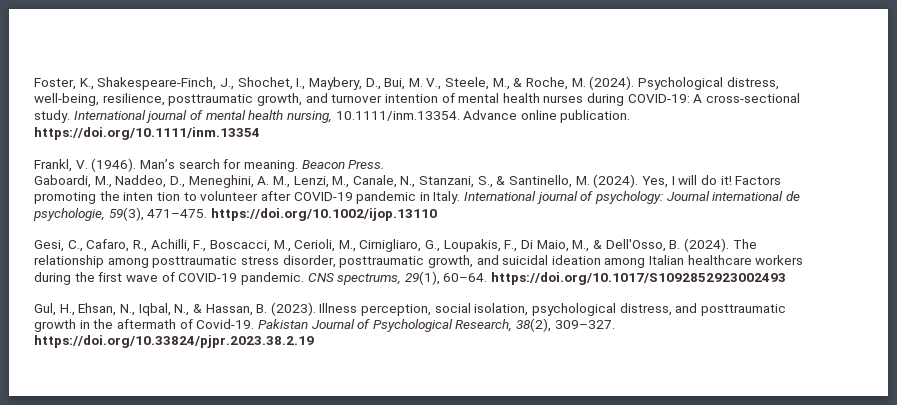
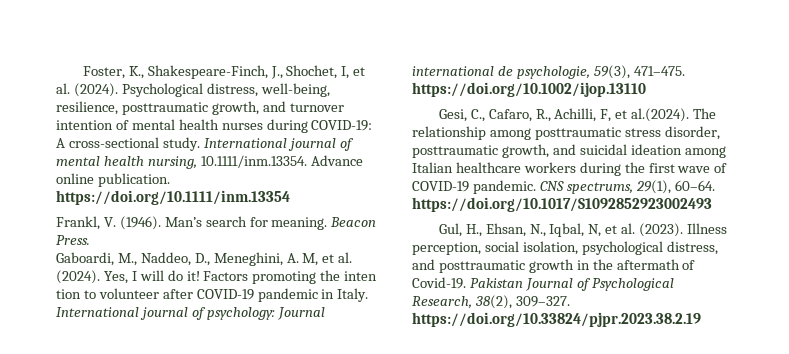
[296,77,586,90] I., Maybery, D., Bui, M. V., Steele, M., & Roche, M. -> [341,66,366,79] [56,83,70,94] I, et al.
[272,175,590,188] M., Lenzi, M., Canale, N., Stanzani, S., & Santinello, M. -> [302,252,353,266] M, et al.
[193,238,729,252] F., Boscacci, M., Cerioli, M., Cirnigliaro, G., Loupakis, F., Di Maio, M., & Dell'Osso, B. (2024). -> [600,108,690,122] F, et al.(2024).
[174,304,268,316] N., & Hassan, B. -> [588,223,636,237] N, et al.

